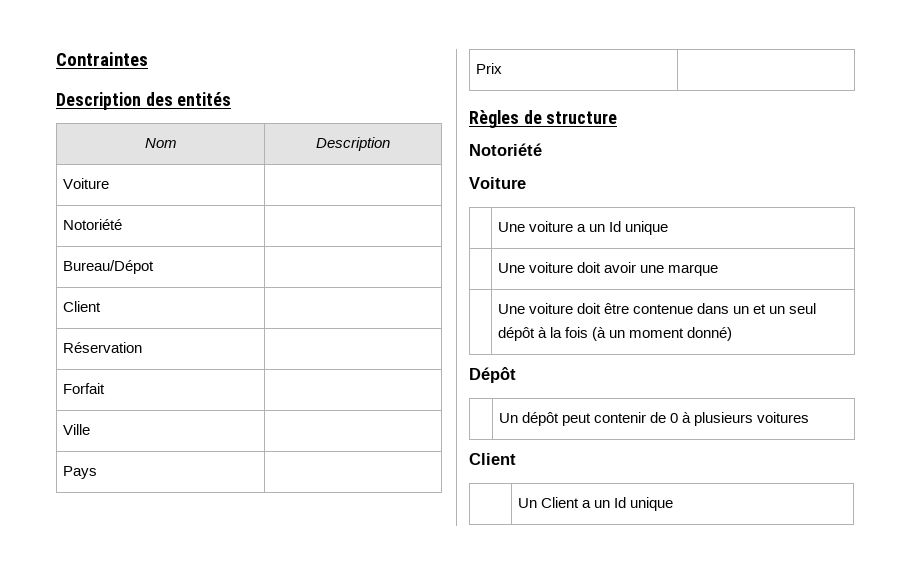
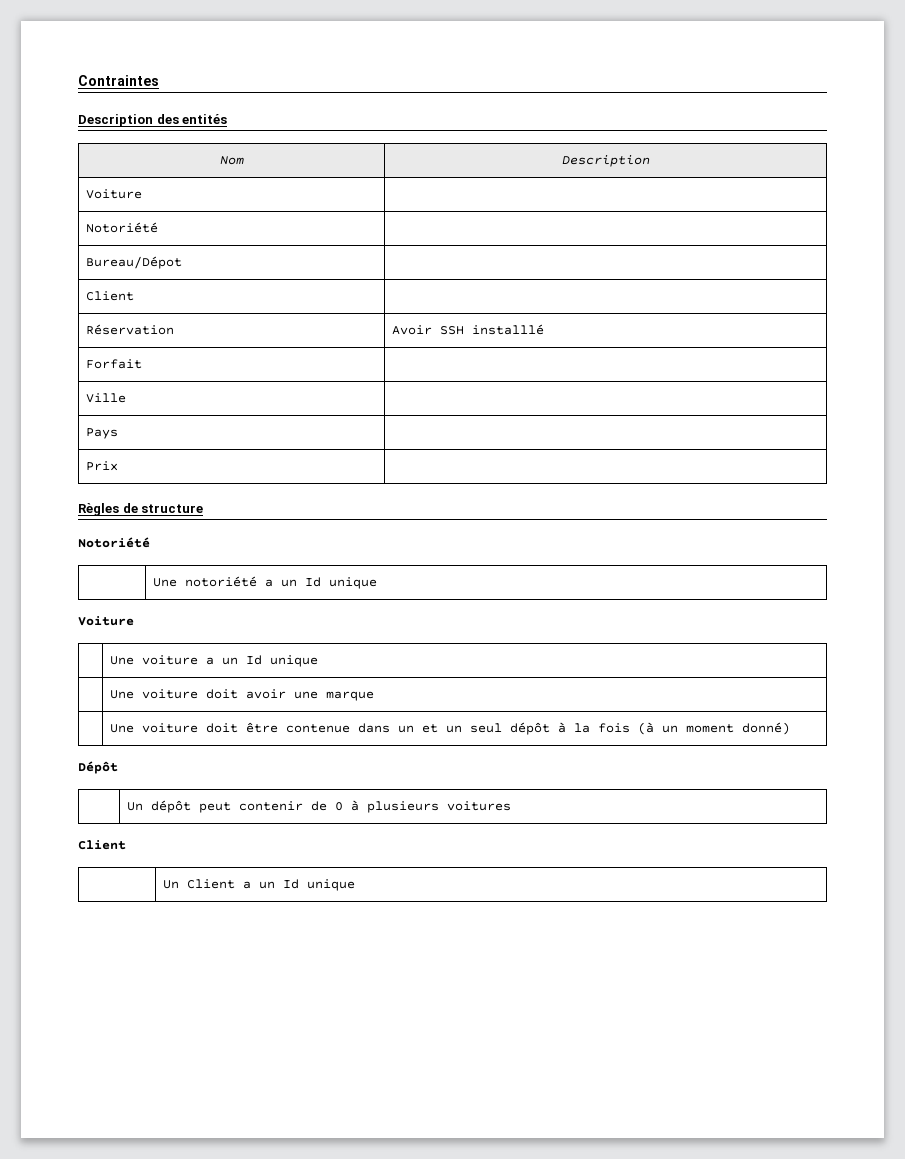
(142, 347) none -> [391,324,544,335] Avoir SSH installlé
(542, 149) none -> [152,576,377,589] // | Une notoriété a un Id unique

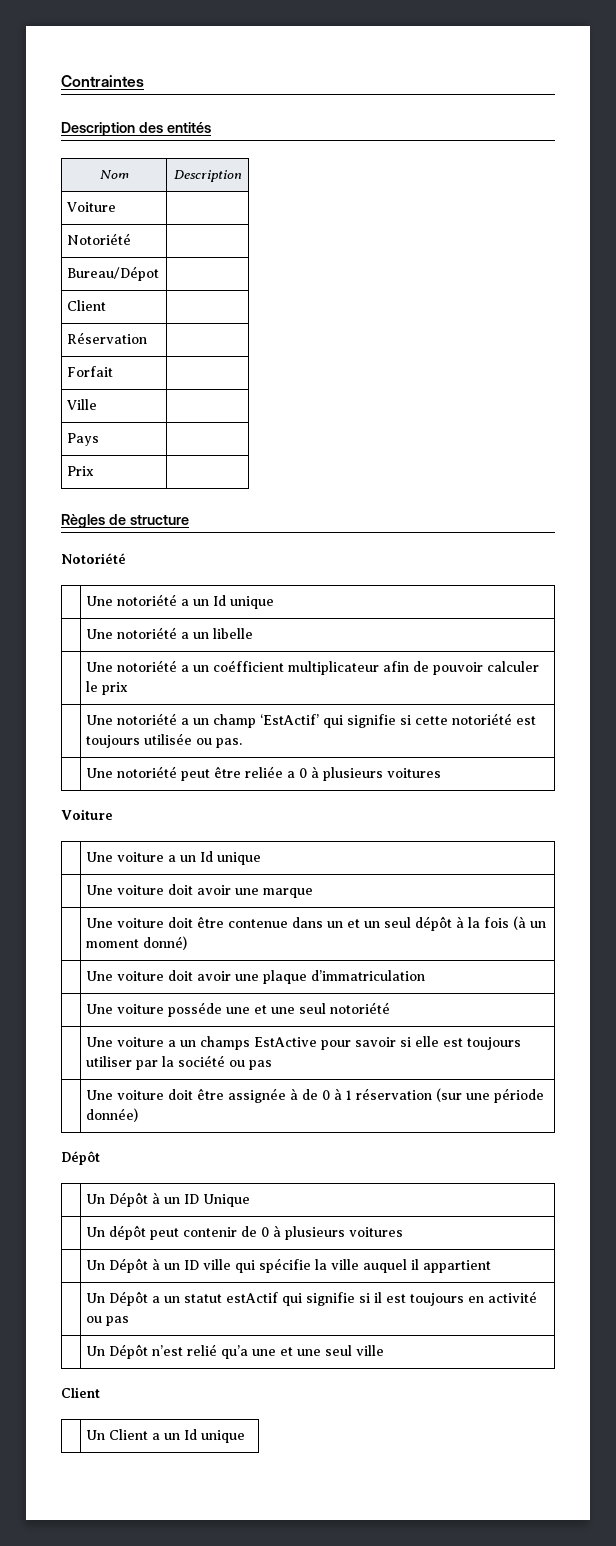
[391,324,544,335] Avoir SSH installlé -> (148, 338) none
(377, 583) none -> [86,627,254,639] [86,660,540,675] [86,681,129,695] [86,713,537,728] [86,733,243,748] [86,766,442,781] // | Une notoriété a un libelle // | Une notoriété a un coéfficient multiplicateur afin de pouvoir calculer le prix // | Une notoriété a un champ ‘EstActif’ qui signifie si cette notoriété est toujours utilisée ou pas. // | Une notoriété peut être reliée a 0 à plusieurs voitures
[78,761,118,774] // Dépôt -> [86,970,426,984] [86,1002,391,1017] [86,1036,522,1050] [86,1055,273,1070] [86,1088,545,1103] [86,1108,139,1122] [61,1151,100,1165] [86,1192,251,1207] // | Une voiture doit avoir une plaque d’immatriculation // | Une voiture posséde une et une seul notoriété // | Une voiture a un champs EstActive pour savoir si elle est toujours utiliser par la société ou pas // | Une voiture doit être assignée à de 0 à 1 réservation (sur une période donnée) // Dépôt // | Un Dépôt à un ID Unique
(511, 806) none -> [86,1258,492,1273] [86,1291,538,1306] [86,1316,130,1326] [86,1344,385,1359] // | Un Dépôt à un ID ville qui spécifie la ville auquel il appartient // | Un Dépôt a un statut estActif qui signifie si il est toujours en activité ou pas // | Un Dépôt n’est relié qu’a une et une seul ville

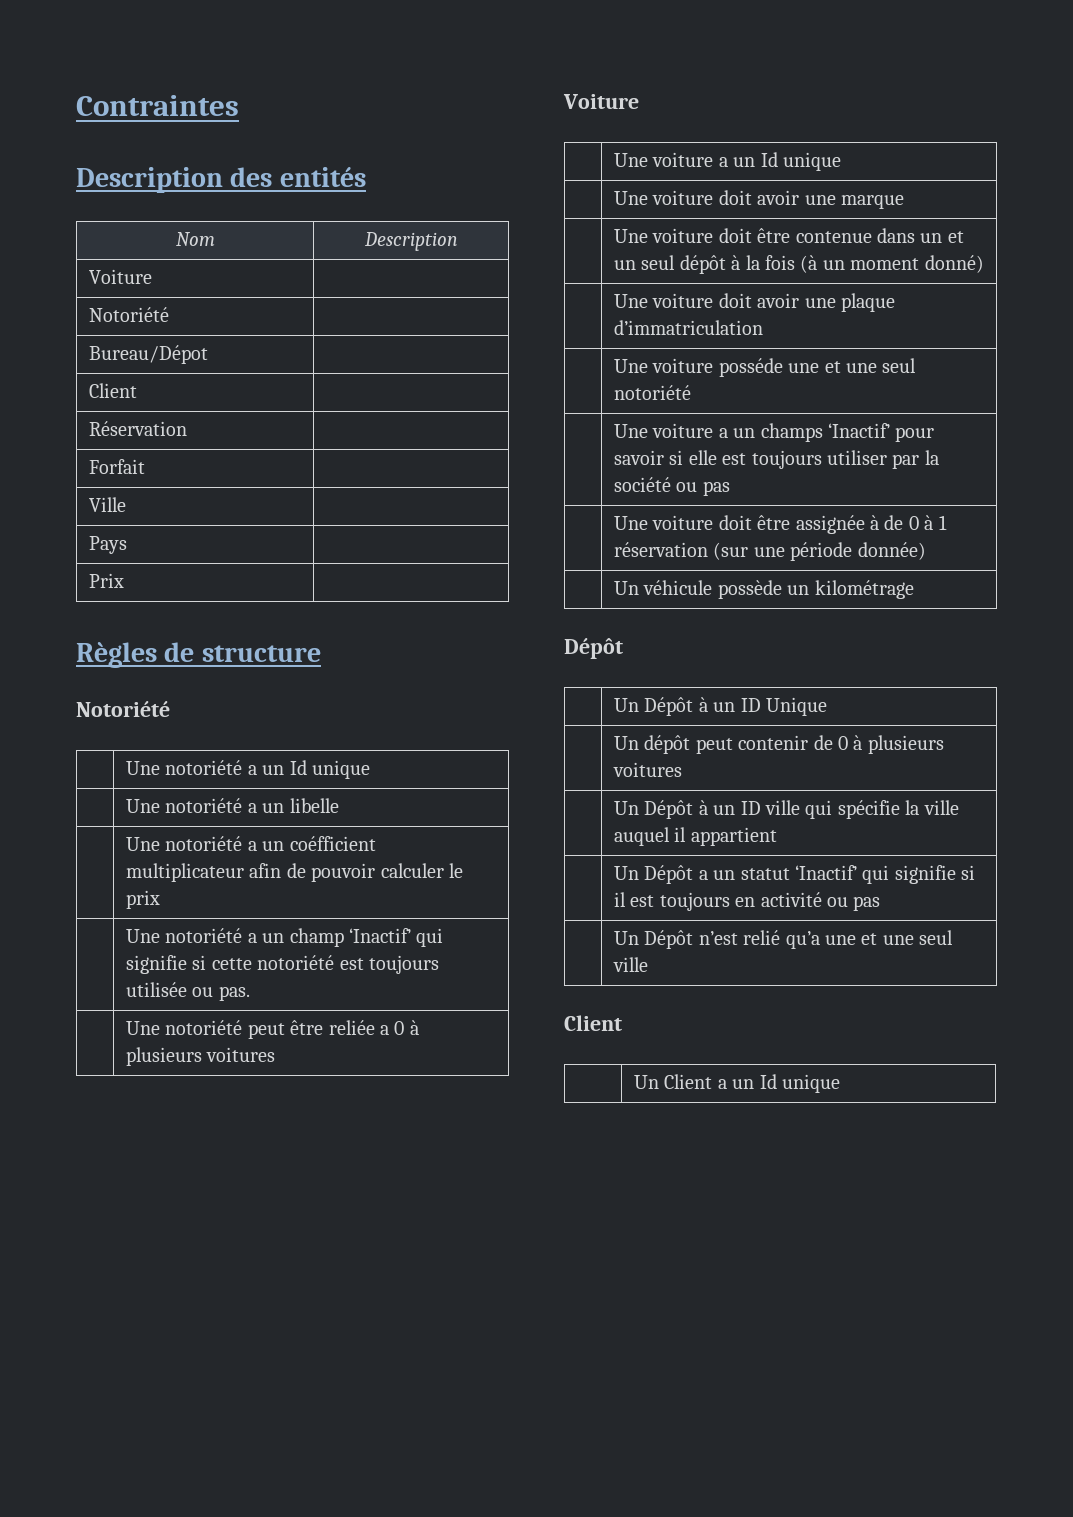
[260,714,320,725] ‘EstActif’ -> [349,928,412,943] ‘Inactif’
[254,1037,318,1047] EstActive -> [828,423,891,438] ‘Inactif’
(139, 1115) none -> [614,580,914,599] // | Un véhicule possède un kilométrage
[226,1292,279,1303] estActif -> [795,865,858,880] ‘Inactif’

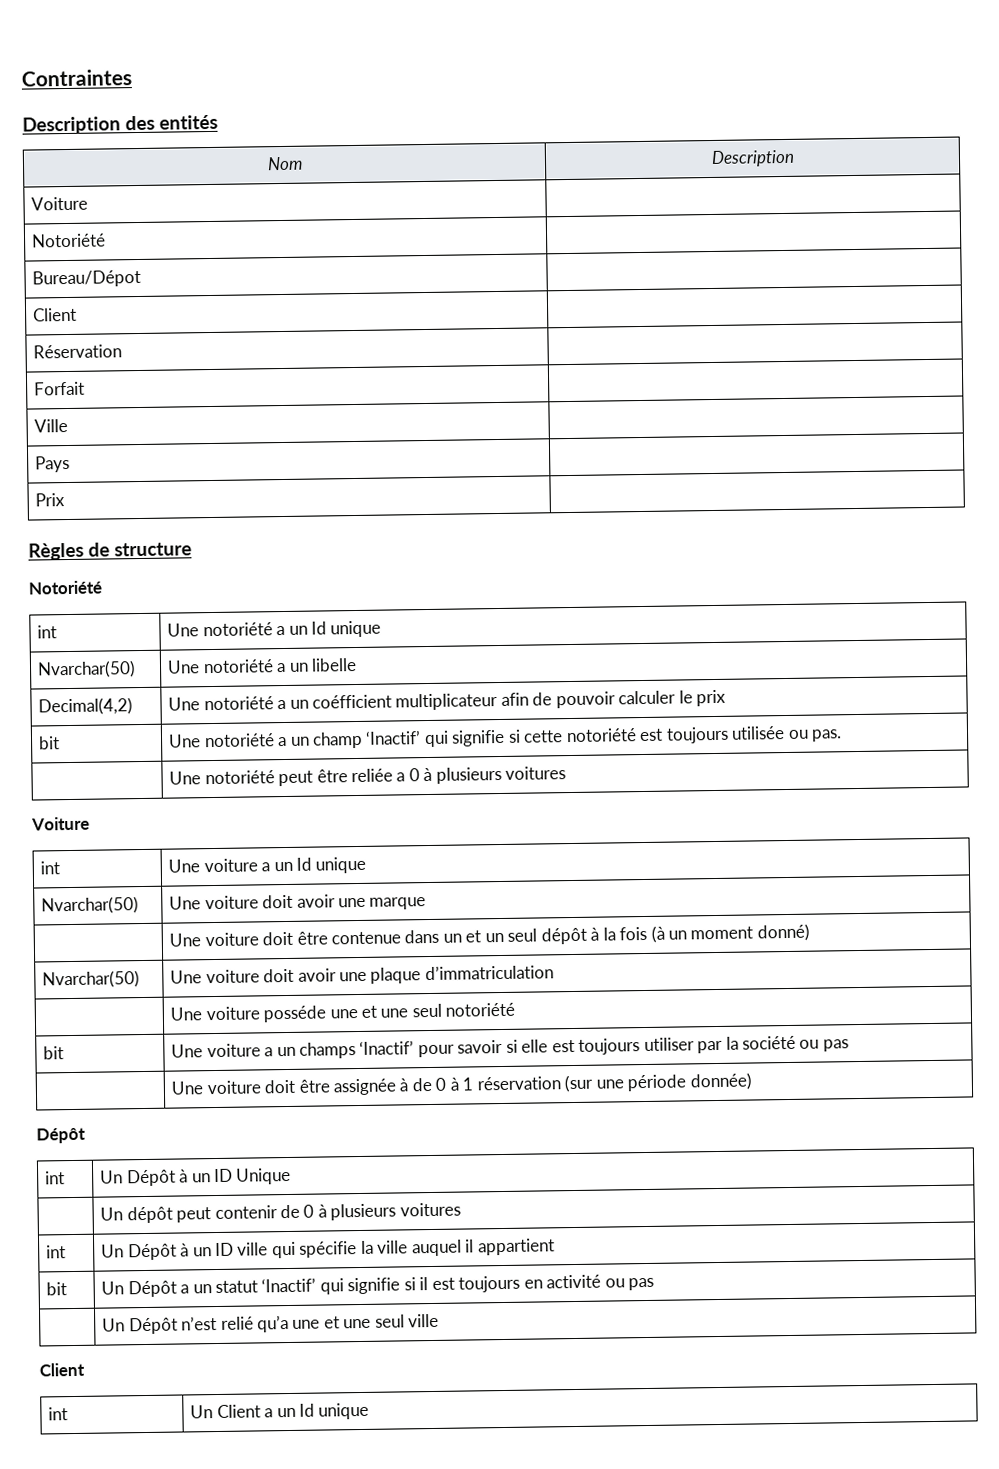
(170, 709) none -> [37,625,58,639] int
(371, 769) none -> [37,660,137,679] Nvarchar(50)
(339, 805) none -> [38,697,134,716] Decimal(4,2)
(161, 899) none -> [38,736,61,750] bit
(639, 101) none -> [40,861,61,875] int
(842, 161) none -> [41,896,140,915] Nvarchar(50)
(984, 264) none -> [42,970,141,989] Nvarchar(50)
(692, 392) none -> [43,1046,65,1060] bit
[614,580,914,599] // | Un véhicule possède un kilométrage -> (752, 1081) none
(623, 648) none -> [45,1171,66,1185] int
(683, 769) none -> [46,1245,67,1259] int
(777, 836) none -> [46,1282,68,1296] bit
(622, 1023) none -> [48,1407,69,1421] int

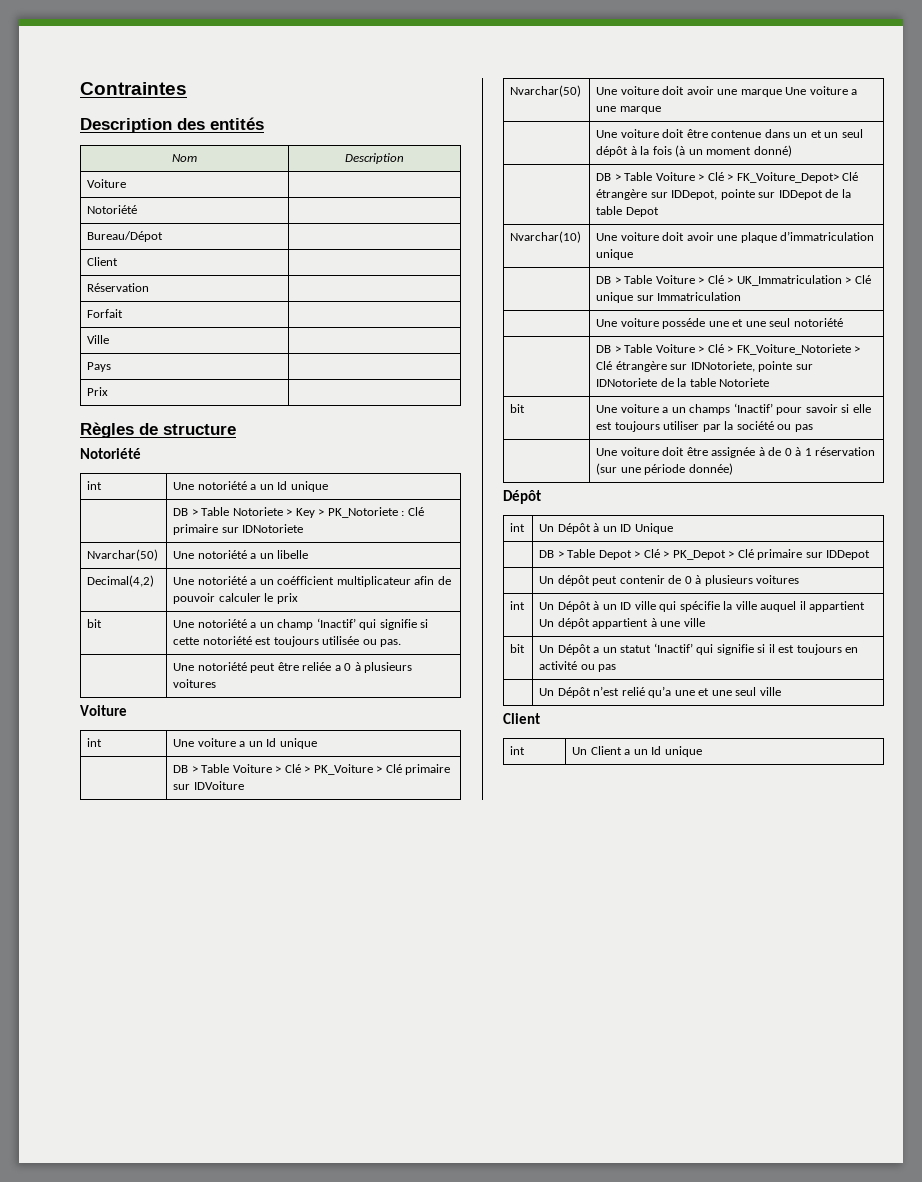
(382, 629) none -> [173,507,424,518] [173,524,304,535] // | DB > Table Notoriete > Key > PK_Notoriete : Clé primaire sur IDNotoriete
(367, 865) none -> [173,764,451,775] [173,781,244,790] // | DB > Table Voiture > Clé > PK_Voiture > Clé primaire sur IDVoiture
(427, 903) none -> [785,86,858,95] [596,106,661,114] Une voiture a une marque
[42,970,141,989] Nvarchar(50) -> [596,172,859,183] [596,189,851,200] [596,206,659,217] [510,231,582,243] | DB > Table Voiture > Clé > FK_Voiture_Depot> Clé étrangère sur IDDepot, pointe sur IDDepot de la table Depot // Nvarchar(10)
(554, 972) none -> [596,249,634,260] [596,275,871,286] [596,292,742,303] unique // | DB > Table Voiture > Clé > UK_Immatriculation > Clé unique sur Immatriculation
(516, 1009) none -> [596,344,861,355] [596,361,813,372] [596,378,770,387] // | DB > Table Voiture > Clé > FK_Voiture_Notoriete > Clé étrangère sur IDNotoriete, pointe sur IDNotoriete de la table Notoriete
(292, 1176) none -> [539,549,871,560] // | DB > Table Depot > Clé > PK_Depot > Clé primaire sur IDDepot
(555, 1247) none -> [539,618,705,629] Un dépôt appartient à une ville

